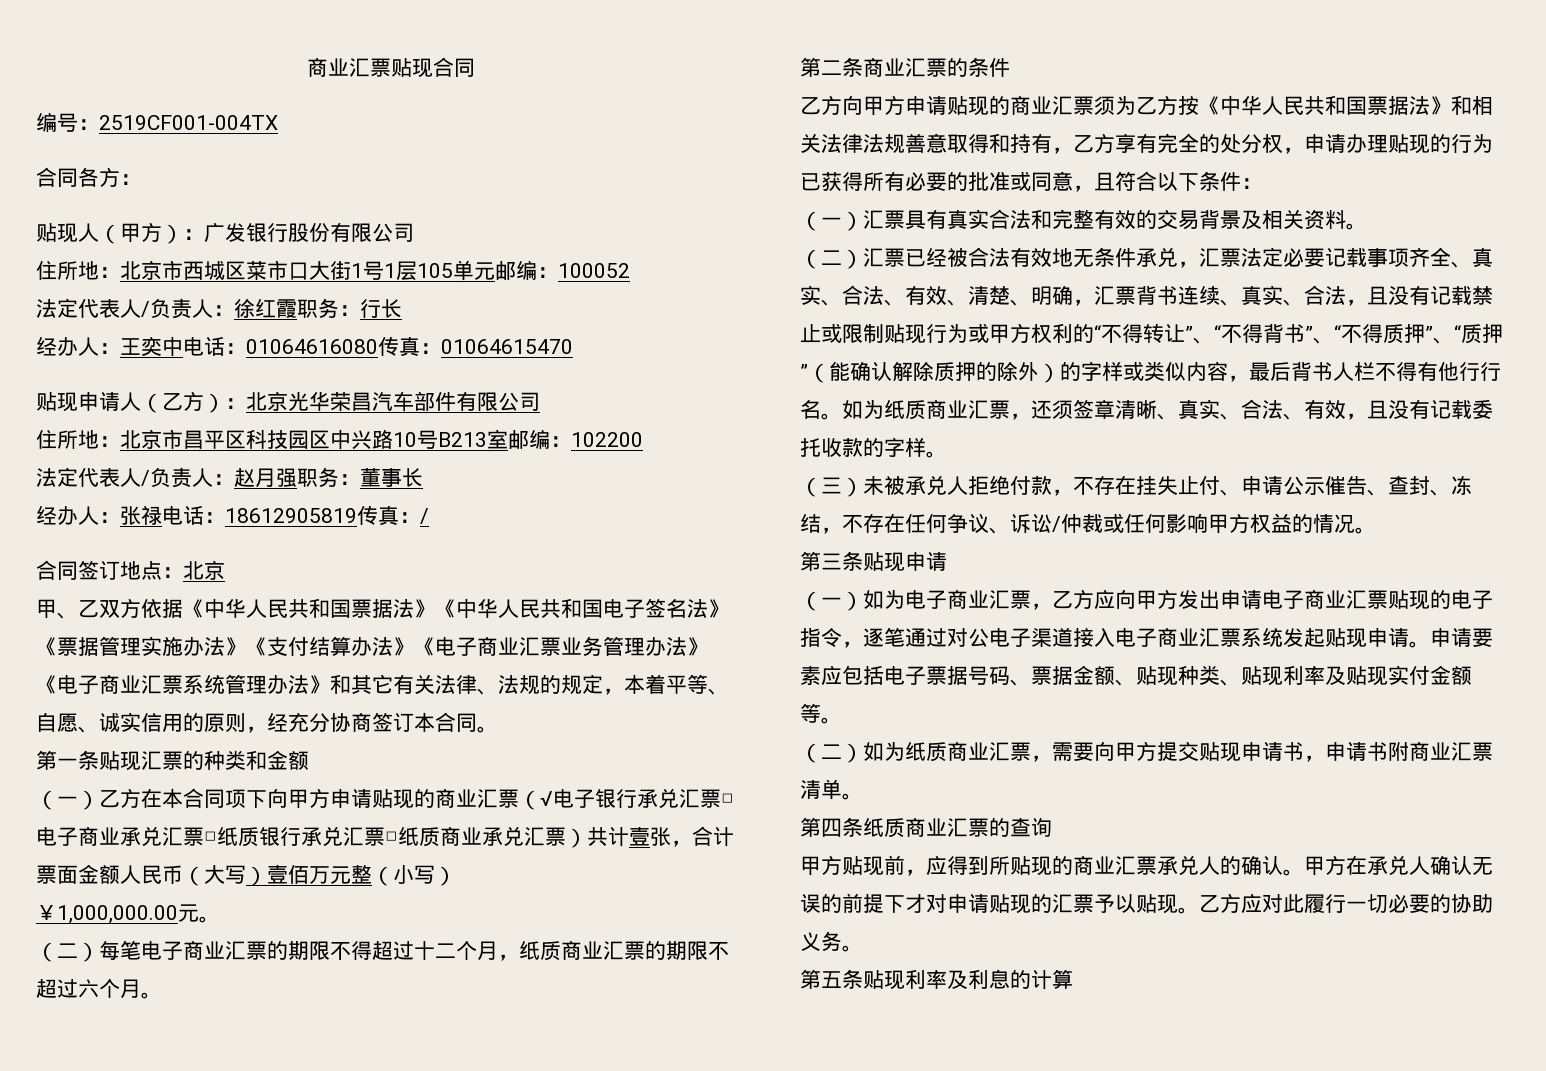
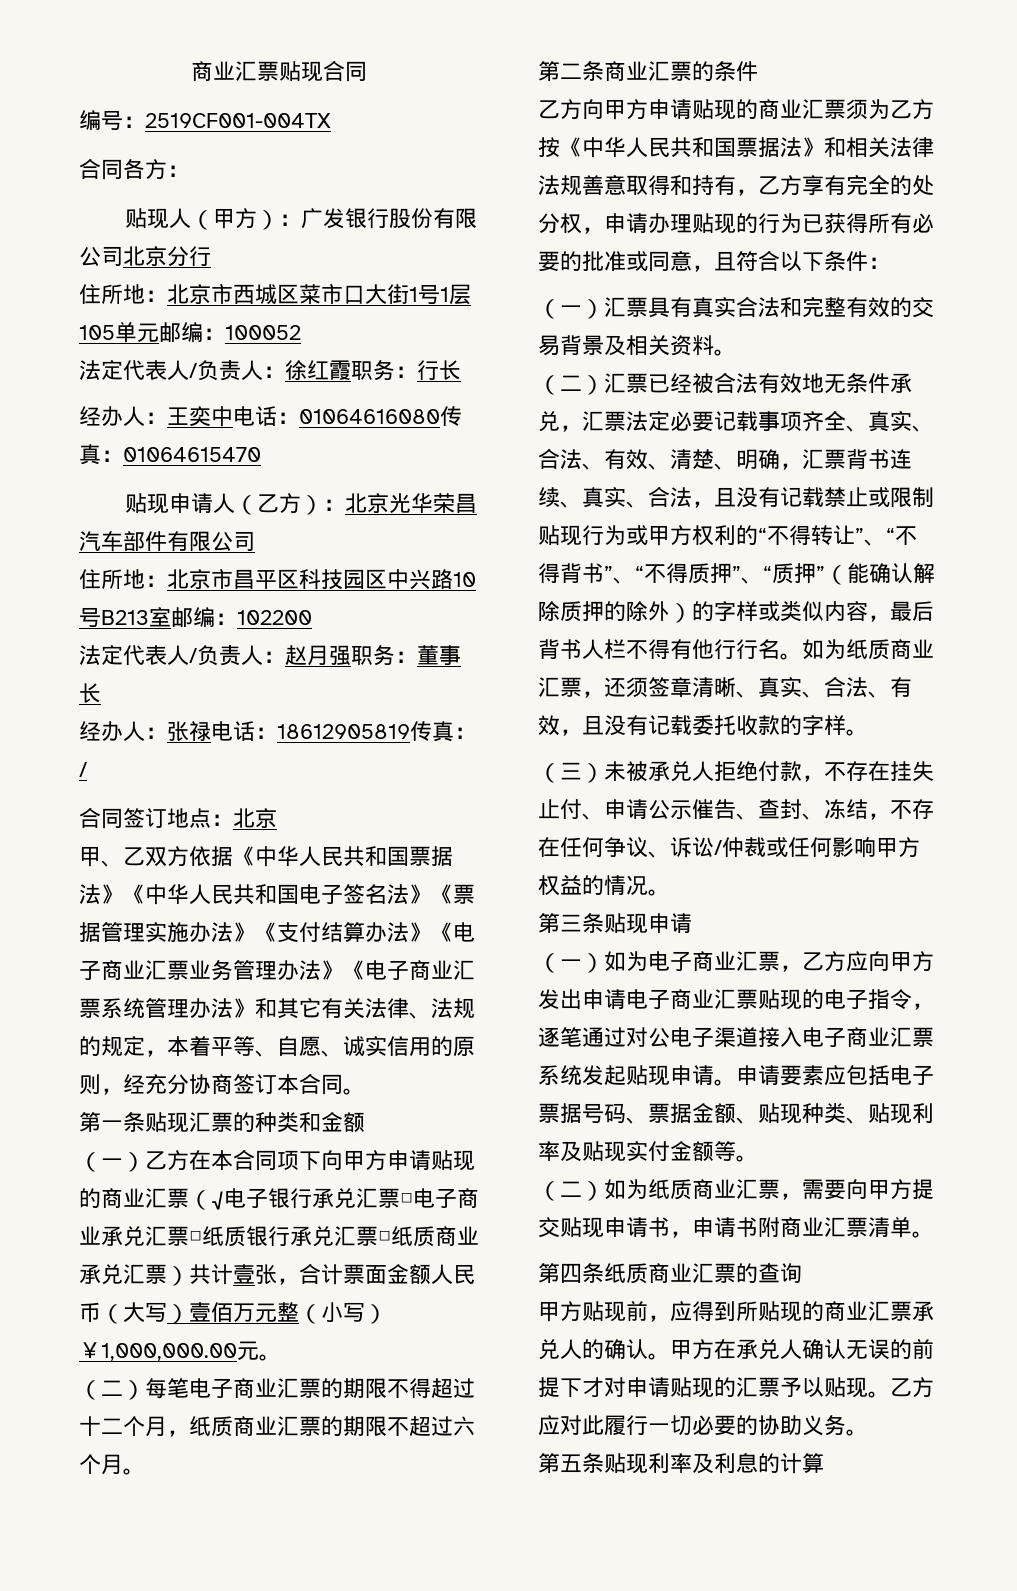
(414, 232) none -> [123,246,211,267] 北京分行

